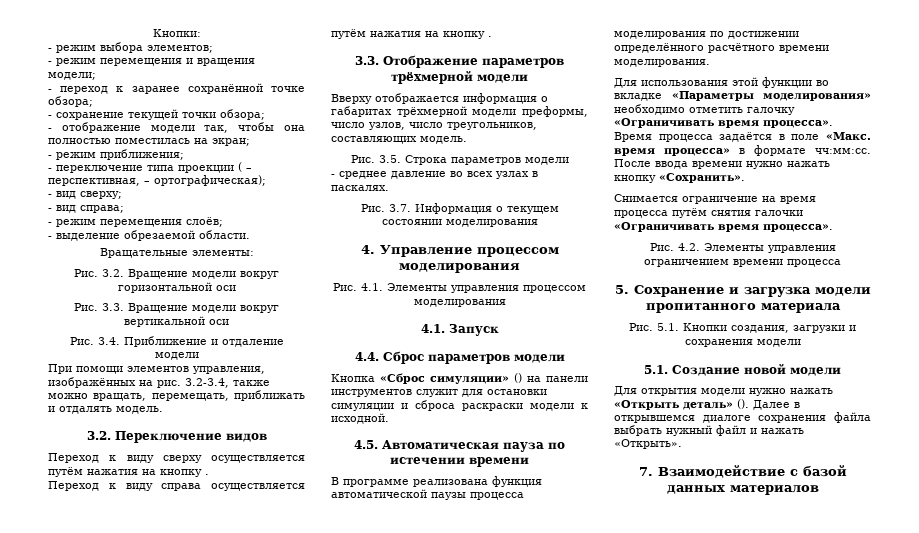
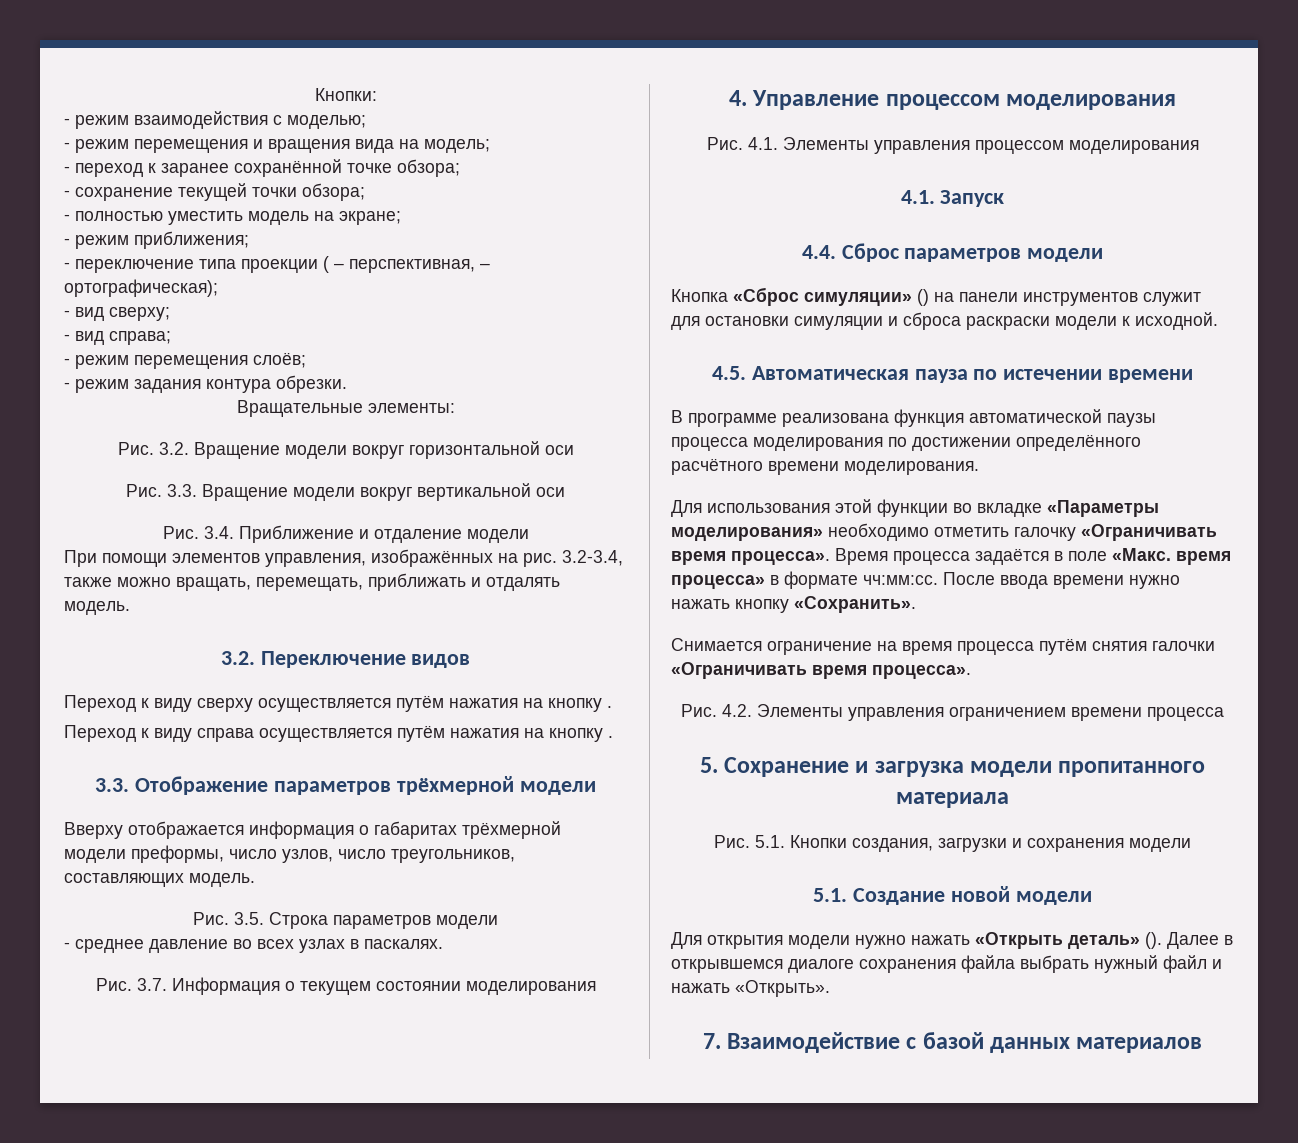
[100,42,213,53] выбора элементов; -> [134,111,366,129] взаимодействия с моделью;
[48,72,96,80] модели; -> [355,139,490,153] вида на модель;
[61,122,305,133] [48,138,250,146] отображение модели так, чтобы она полностью поместилась на экран; -> [75,211,401,225] полностью уместить модель на экране;
[56,230,250,241] выделение обрезаемой области. -> [75,375,347,393] режим задания контура обрезки.

